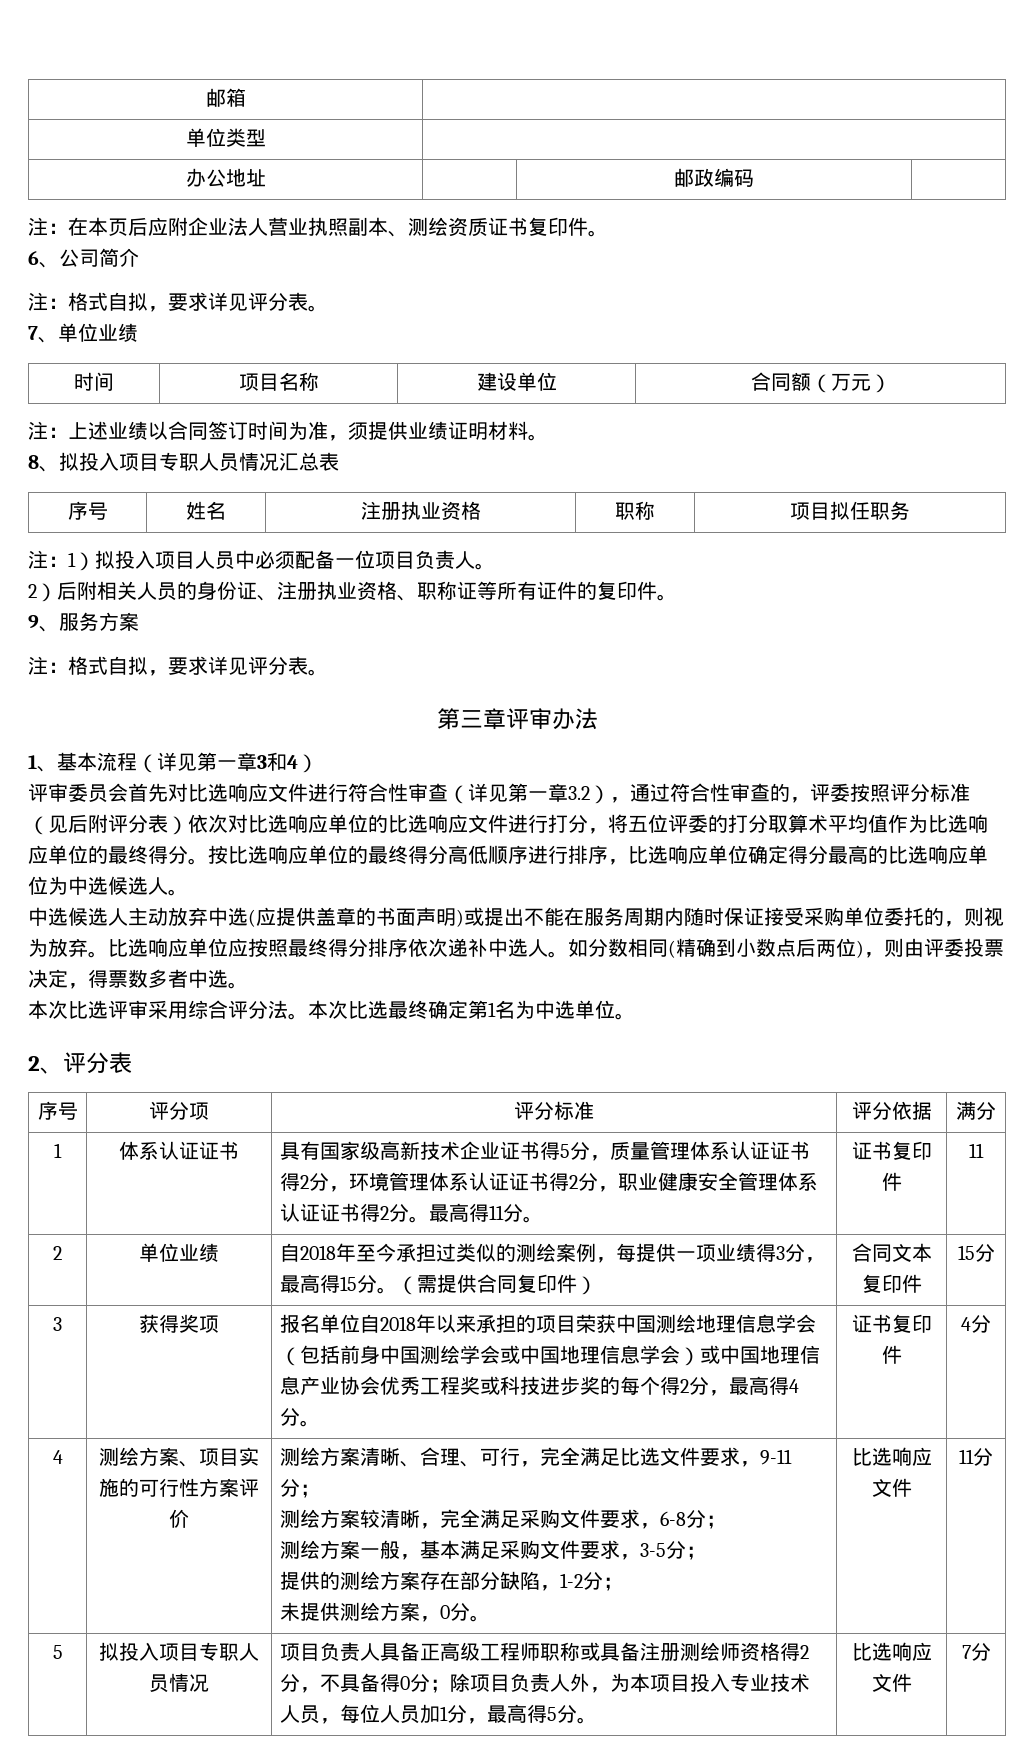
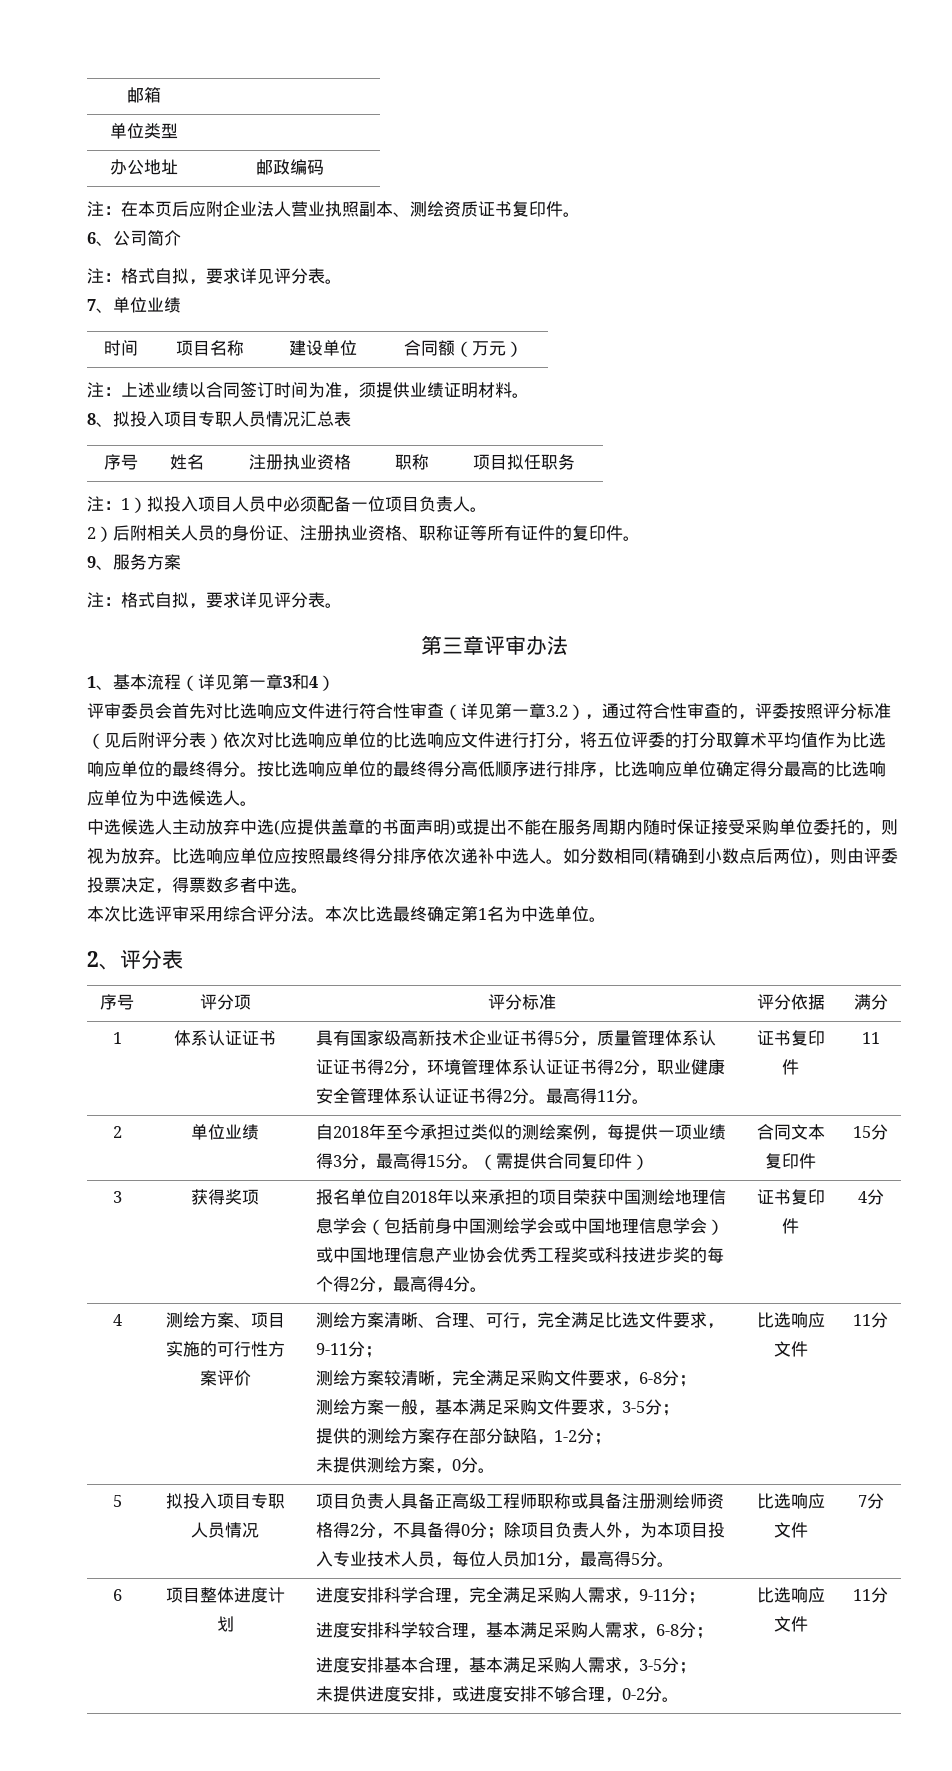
(991, 1651) none -> [112,1589,122,1601] [165,1587,285,1603] [216,1616,234,1632] [315,1587,705,1604] [315,1622,713,1639] [315,1657,696,1674] [315,1686,679,1703] [756,1587,825,1603] [773,1616,808,1632] [853,1587,888,1603] // 6 | 项目整体进度计划 | 进度安排科学合理，完全满足采购人需求，9-11分； // 进度安排科学较合理，基本满足采购人需求，6-8分； // 进度安排基本合理，基本满足采购人需求，3-5分； // 未提供进度安排，或进度安排不够合理，0-2分。 | 比选响应文件 | 11分

